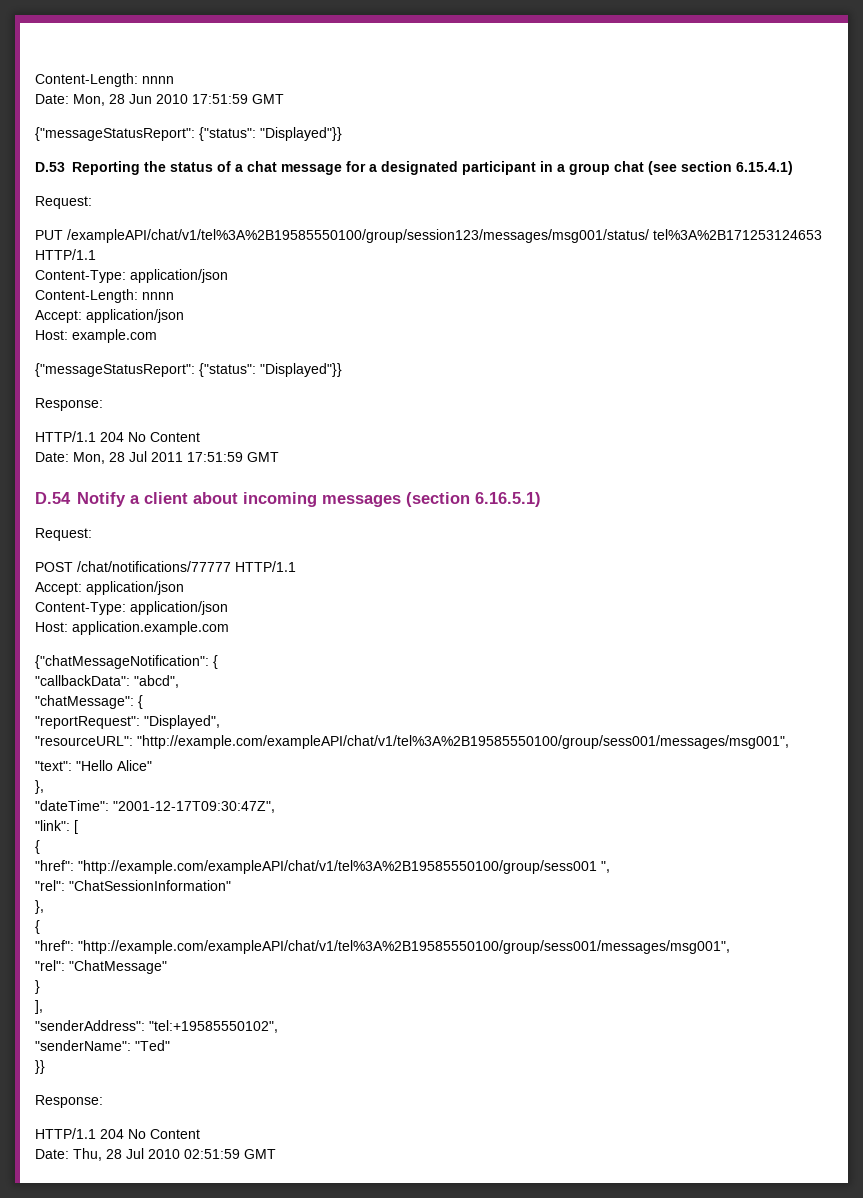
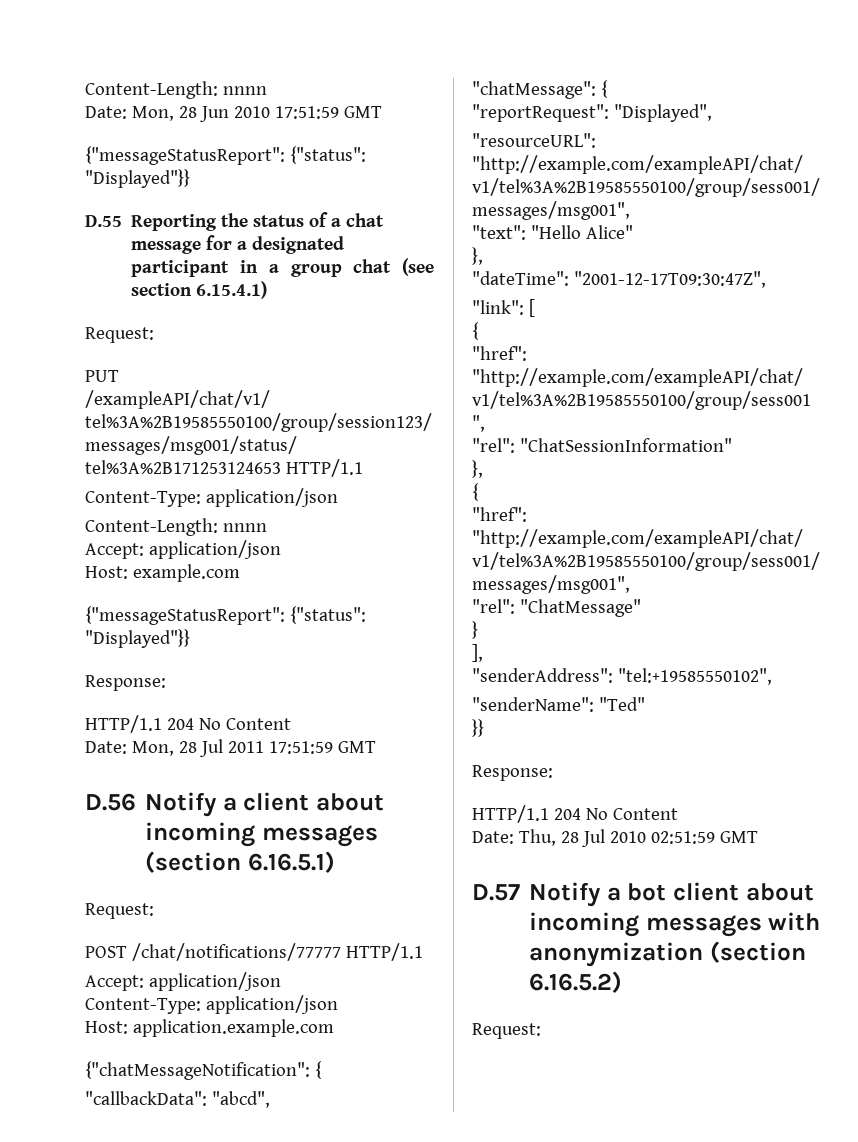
[35,162,65,172] D.53 -> [85,215,122,227] D.55
[35,492,71,504] D.54 -> [85,793,136,811] D.56
(276, 1154) none -> [472,882,814,907] [529,912,821,937] [529,941,806,967] [529,971,623,993] [472,1023,541,1039] // D.57 Notify a bot client about incoming messages with anonymization (section 6.16.5.2) // Request:

